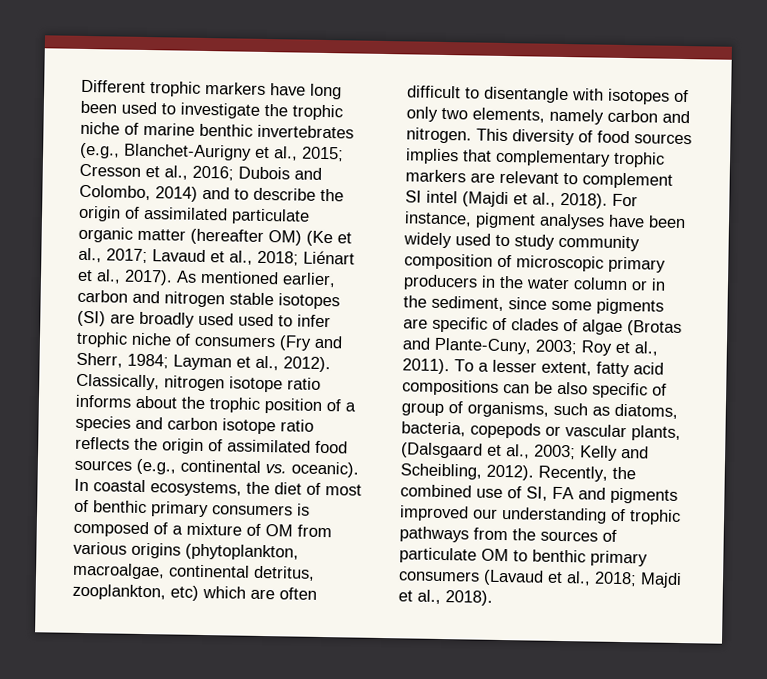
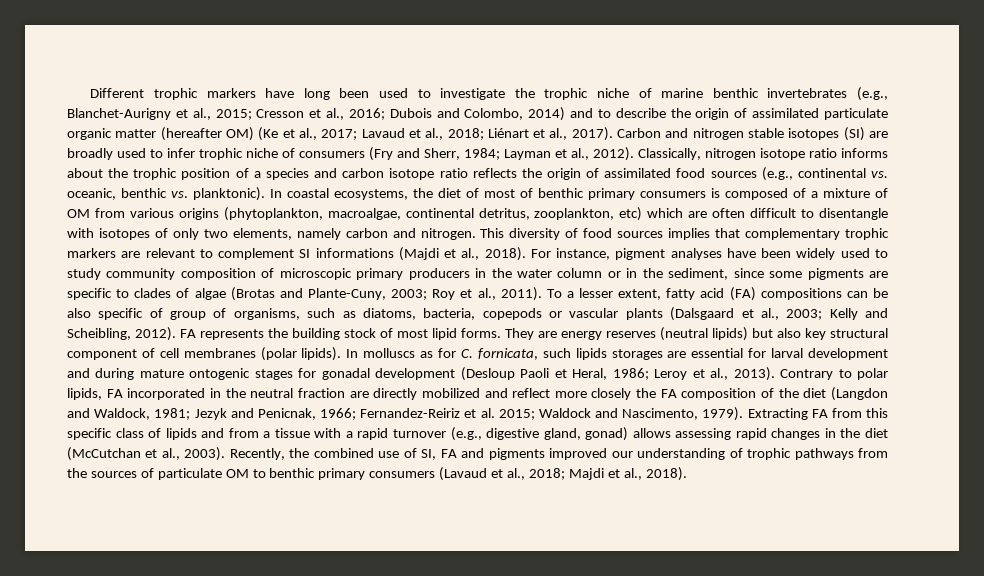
[176,270,336,288] [77,289,128,303] As mentioned earlier, carbon -> [617,128,662,138] Carbon
[238,313,274,327] used -> (146, 153) none
[291,461,359,478] oceanic). -> [67,187,265,201] oceanic, benthic vs. planktonic).
[426,190,458,204] intel -> [315,248,394,258] informations
[492,317,507,331] of -> [116,289,130,298] to
(664, 368) none -> [729,287,756,301] (FA)
[631,425,681,441] plants, -> [625,308,663,320] plants
(534, 472) none -> [180,327,888,341] [67,347,889,361] [67,367,889,381] [67,387,888,401] [67,407,888,421] [67,427,888,441] [67,447,226,461] FA represents the building stock of most lipid forms. They are energy reserves (neutral lipids) but also key structural component of cell membranes (polar lipids). In molluscs as for C. fornicata, such lipids storages are essential for larval development and during mature ontogenic stages for gonadal development (Desloup Paoli et Heral, 1986; Leroy et al., 2013). Contrary to polar lipids, FA incorporated in the neutral fraction are directly mobilized and reflect more closely the FA composition of the diet (Langdon and Waldock, 1981; Jezyk and Penicnak, 1966; Fernandez-Reiriz et al. 2015; Waldock and Nascimento, 1979). Extracting FA from this specific class of lipids and from a tissue with a rapid turnover (e.g., digestive gland, gonad) allows assessing rapid changes in the diet (McCutchan et al., 2003).

